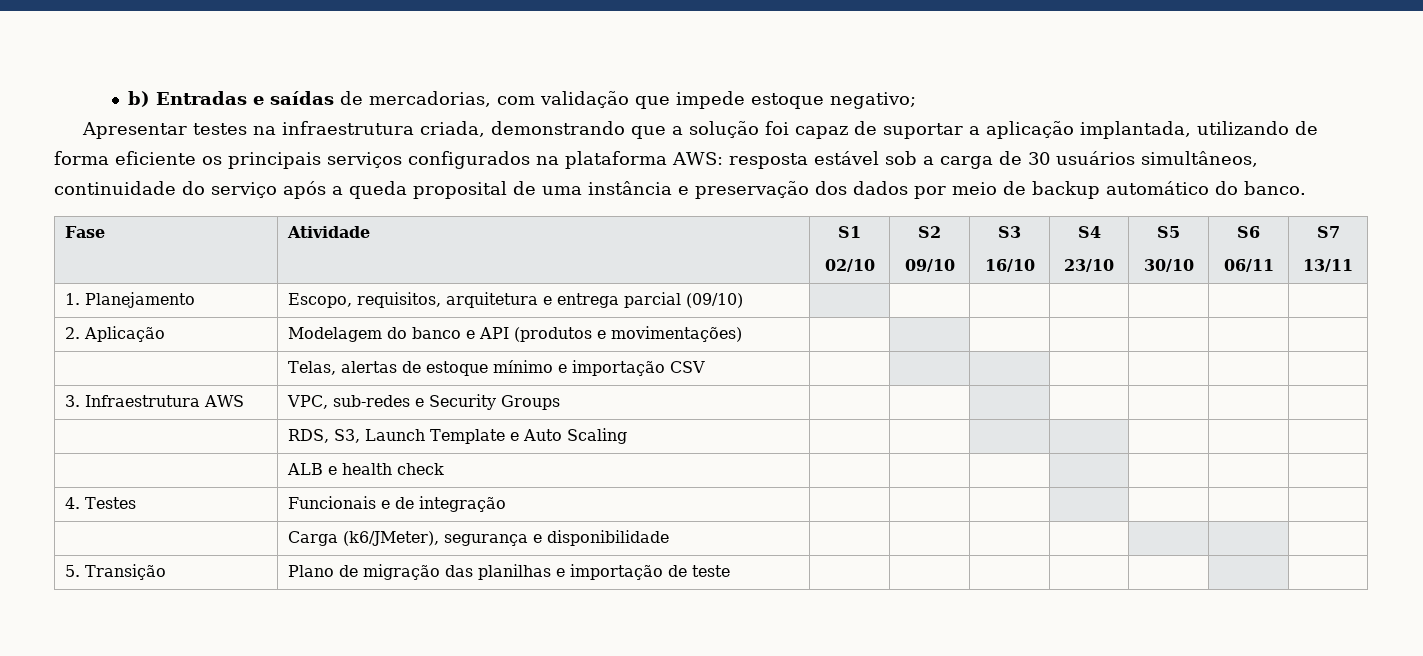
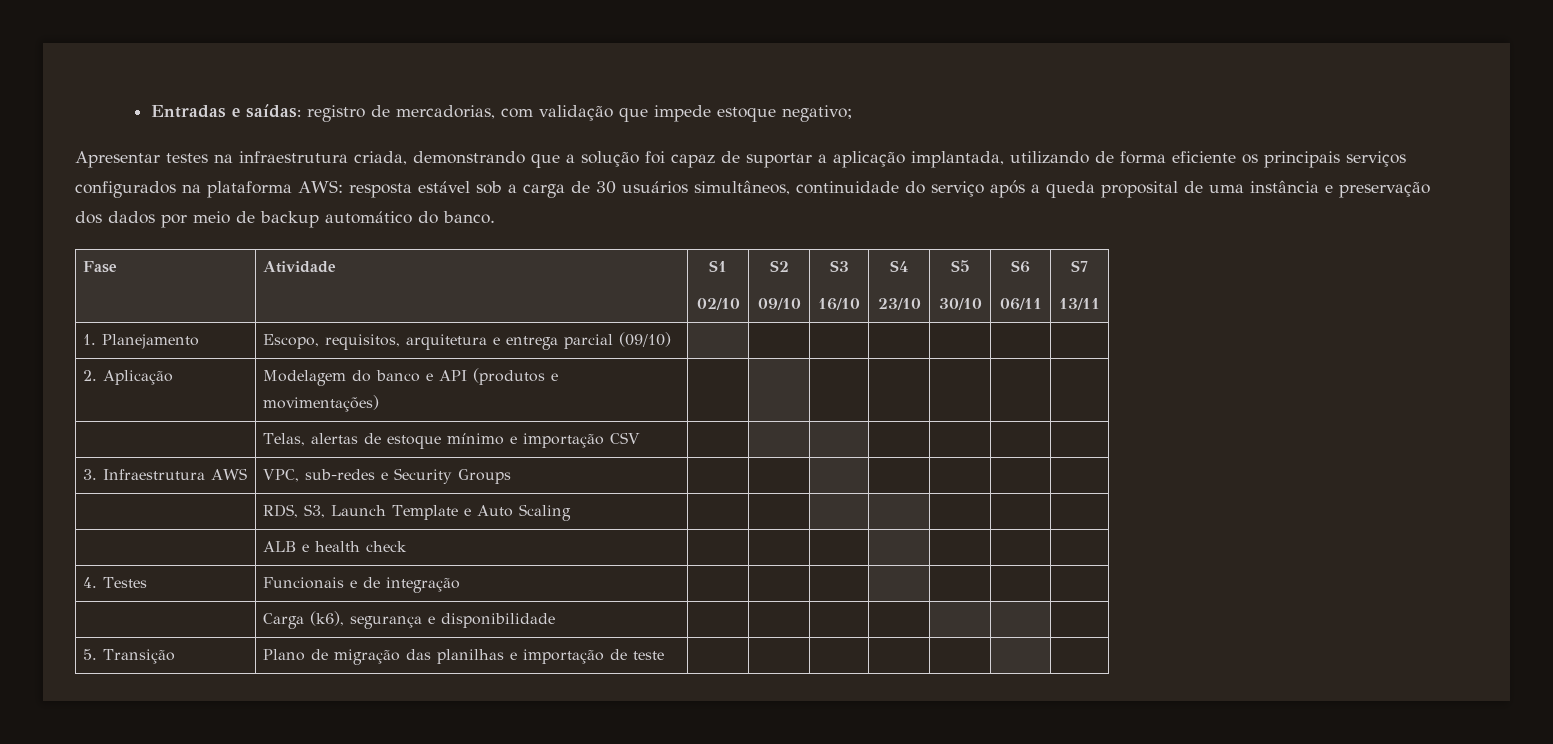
[127,91,150,107] b) -> (150, 111) none
[269,91,334,105] saídas -> [245,104,365,122] saídas: registro
[342,531,439,546] (k6/JMeter), -> [310,611,345,626] (k6),

